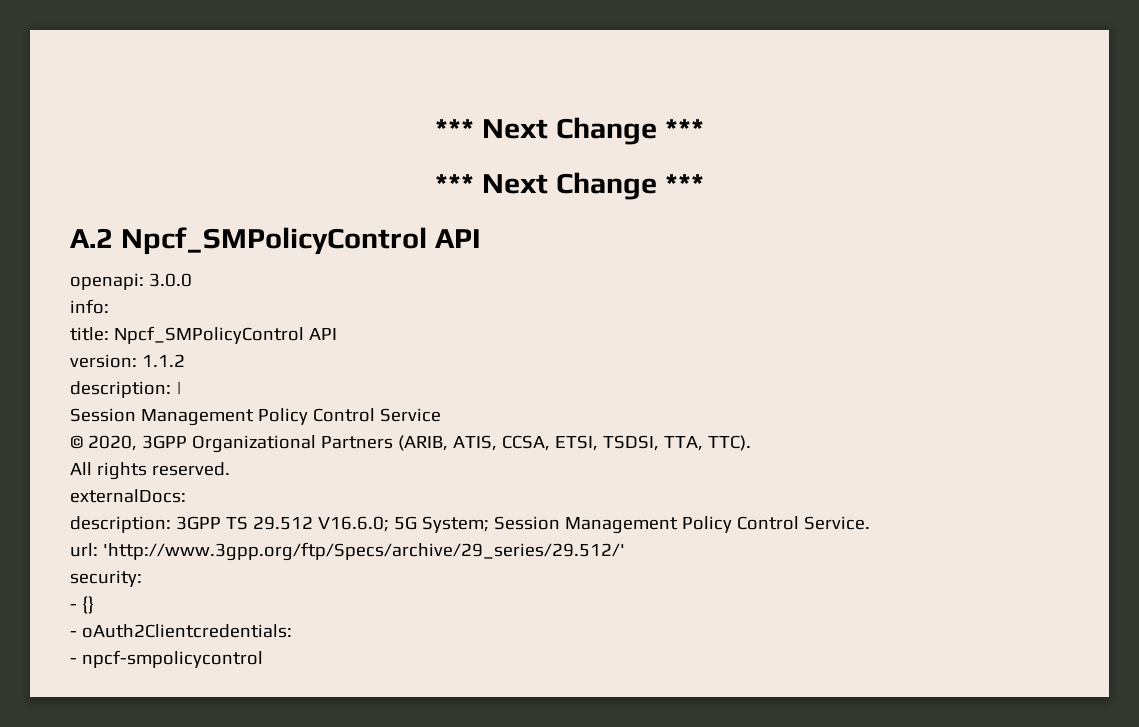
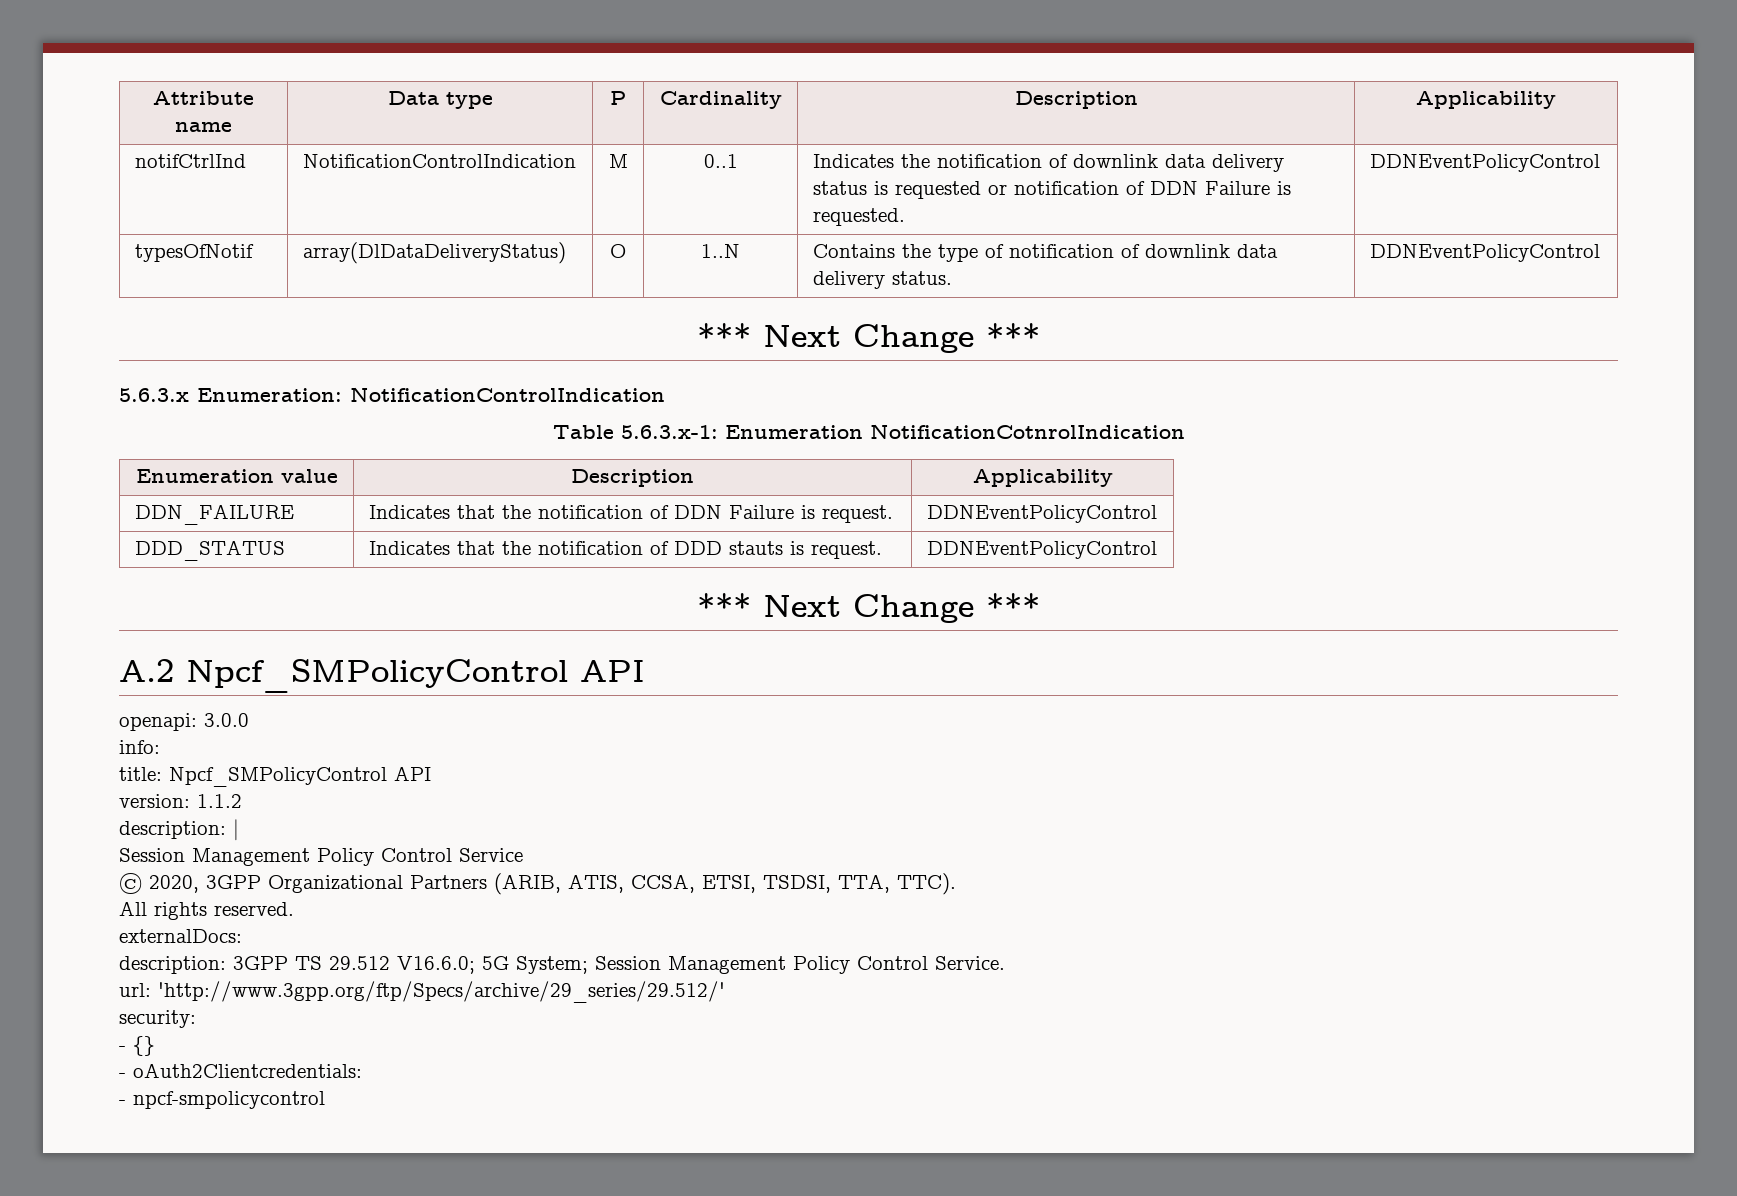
[435,117,704,145] *** Next Change *** -> [153,91,254,105] [175,122,232,132] [387,91,493,109] [610,91,626,105] [659,91,782,109] [1014,91,1138,109] [1416,91,1556,109] [134,154,246,168] [302,154,576,168] [608,154,628,168] [703,154,738,168] [812,154,1284,172] [812,181,1291,199] [812,208,905,226] [1369,154,1600,172] [134,244,254,262] [302,242,566,264] [610,244,626,258] [701,244,740,258] [812,244,1278,262] [812,271,952,289] [1369,244,1600,262] [697,323,1040,353] [119,387,665,402] [552,424,1185,439] [135,469,338,483] [571,469,694,487] [972,469,1113,487] [134,504,294,525] [368,505,893,523] [926,505,1157,523] [134,540,285,561] [368,541,882,559] [926,541,1157,559] Attribute name | Data type | P | Cardinality | Description | Applicability // notifCtrlInd | NotificationControlIndication | M | 0..1 | Indicates the notification of downlink data delivery status is requested or notification of DDN Failure is requested. | DDNEventPolicyControl // typesOfNotif | array(DlDataDeliveryStatus) | O | 1..N | Contains the type of notification of downlink data delivery status. | DDNEventPolicyControl // *** Next Change *** // 5.6.3.x Enumeration: NotificationControlIndication // Table 5.6.3.x-1: Enumeration NotificationCotnrolIndication // Enumeration value | Description | Applicability // DDN_FAILURE | Indicates that the notification of DDN Failure is request. | DDNEventPolicyControl // DDD_STATUS | Indicates that the notification of DDD stauts is request. | DDNEventPolicyControl

